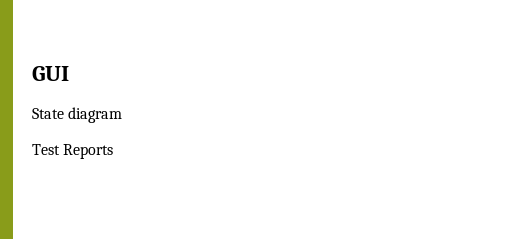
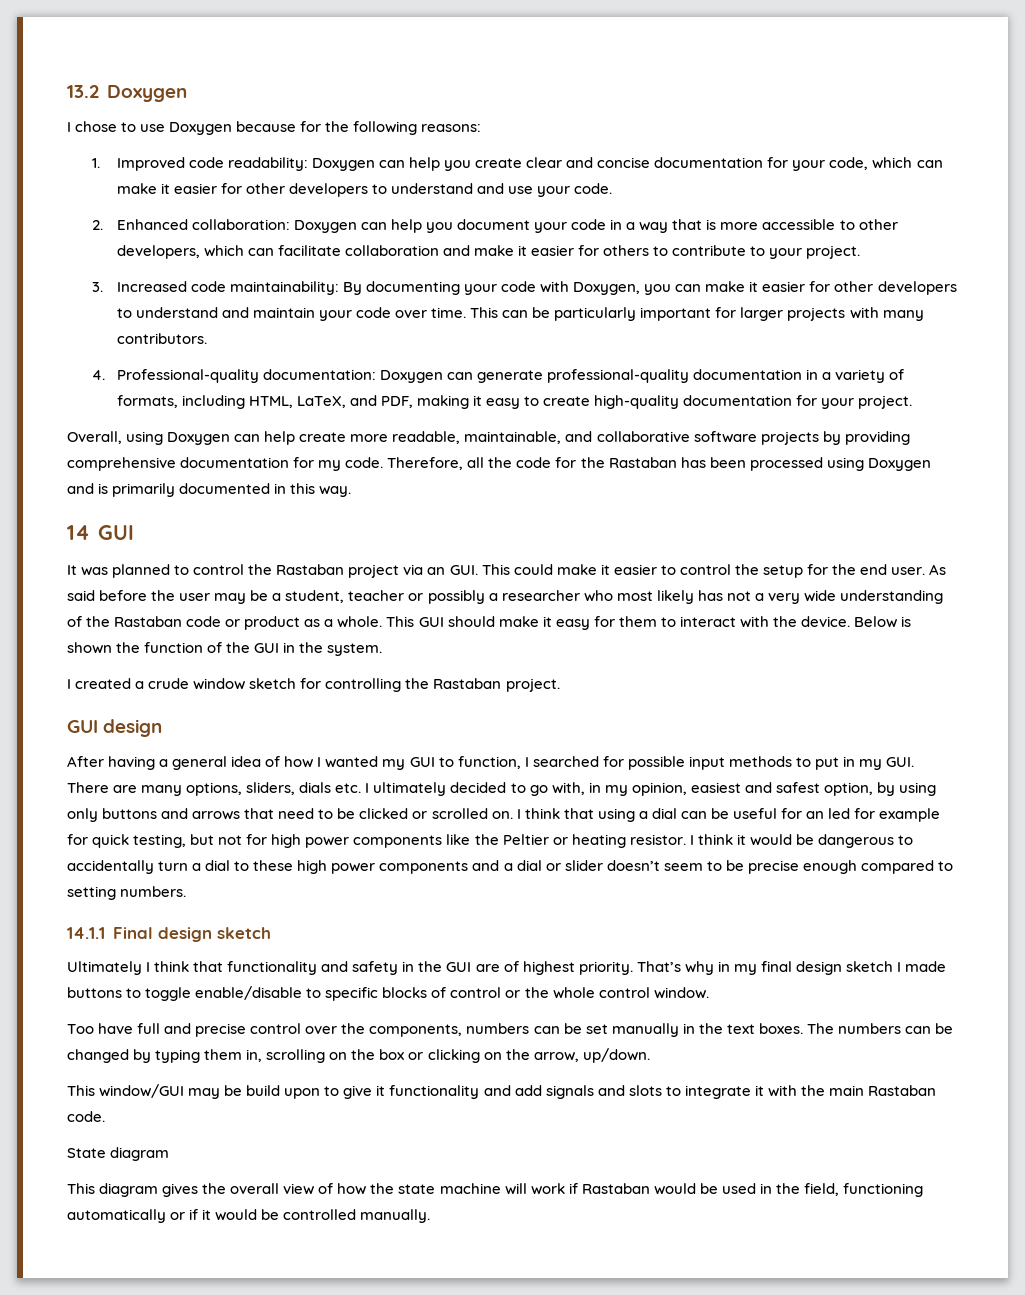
[32,66,69,81] [32,107,123,123] [32,144,114,159] GUI // State diagram // Test Reports -> [67,85,187,102] [67,121,482,135] [91,157,943,171] [116,183,613,197] [91,219,898,233] [116,245,861,259] [91,281,957,295] [116,307,924,321] [116,333,207,344] [91,369,905,383] [116,395,913,409] [67,431,910,445] [67,457,931,471] [67,483,352,497] [67,525,134,540] [67,564,947,578] [67,590,944,604] [67,616,912,630] [67,642,383,656] [67,678,560,692] [67,719,163,737] [67,756,915,770] [67,782,937,796] [67,808,941,822] [67,834,914,848] [67,860,954,874] [67,886,187,900] [67,927,271,942] [67,961,947,975] [67,986,709,1001] [67,1023,954,1037] [67,1048,650,1063] [67,1084,937,1099] [67,1111,105,1122] [67,1147,170,1161] [67,1183,924,1197] [67,1209,431,1223] 13.2 Doxygen // I chose to use Doxygen because for the following reasons: // 1. Improved code readability: Doxygen can help you create clear and concise documentation for your code, which can make it easier for other developers to understand and use your code. // 2. Enhanced collaboration: Doxygen can help you document your code in a way that is more accessible to other developers, which can facilitate collaboration and make it easier for others to contribute to your project. // 3. Increased code maintainability: By documenting your code with Doxygen, you can make it easier for other developers to understand and maintain your code over time. This can be particularly important for larger projects with many contributors. // 4. Professional-quality documentation: Doxygen can generate professional-quality documentation in a variety of formats, including HTML, LaTeX, and PDF, making it easy to create high-quality documentation for your project. // Overall, using Doxygen can help create more readable, maintainable, and collaborative software projects by providing comprehensive documentation for my code. Therefore, all the code for the Rastaban has been processed using Doxygen and is primarily documented in this way. // 14 GUI // It was planned to control the Rastaban project via an GUI. This could make it easier to control the setup for the end user. As said before the user may be a student, teacher or possibly a researcher who most likely has not a very wide understanding of the Rastaban code or product as a whole. This GUI should make it easy for them to interact with the device. Below is shown the function of the GUI in the system. // I created a crude window sketch for controlling the Rastaban project. // GUI design // After having a general idea of how I wanted my GUI to function, I searched for possible input methods to put in my GUI. There are many options, sliders, dials etc. I ultimately decided to go with, in my opinion, easiest and safest option, by using only buttons and arrows that need to be clicked or scrolled on. I think that using a dial can be useful for an led for example for quick testing, but not for high power components like the Peltier or heating resistor. I think it would be dangerous to accidentally turn a dial to these high power components and a dial or slider doesn’t seem to be precise enough compared to setting numbers. // 14.1.1 Final design sketch // Ultimately I think that functionality and safety in the GUI are of highest priority. That’s why in my final design sketch I made buttons to toggle enable/disable to specific blocks of control or the whole control window. // Too have full and precise control over the components, numbers can be set manually in the text boxes. The numbers can be changed by typing them in, scrolling on the box or clicking on the arrow, up/down. // This window/GUI may be build upon to give it functionality and add signals and slots to integrate it with the main Rastaban code. // State diagram // This diagram gives the overall view of how the state machine will work if Rastaban would be used in the field, functioning automatically or if it would be controlled manually.

